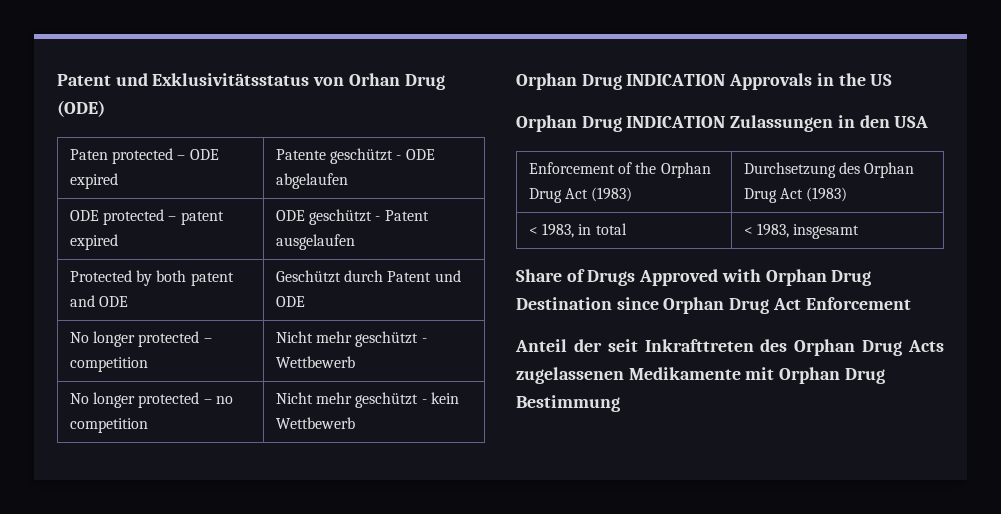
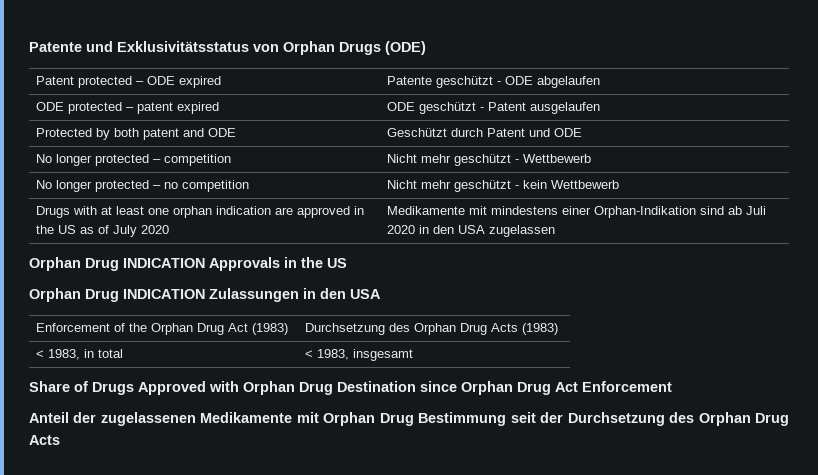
[57,74,111,86] Patent -> [29,42,82,52] Patente
[348,73,445,90] Orhan Drug -> [283,41,381,55] Orphan Drugs
[69,149,108,160] Paten -> [35,76,74,85] Patent
(355, 423) none -> [35,206,364,218] [35,225,169,237] [386,206,766,218] [386,225,555,237] // Drugs with at least one orphan indication are approved in the US as of July 2020 | Medikamente mit mindestens einer Orphan-Indikation sind ab Juli 2020 in den USA zugelassen
[779,188,803,199] Act -> [490,323,518,332] Acts
[607,339,944,356] seit Inkrafttreten des Orphan Drug Acts -> (97, 417) none
(620, 403) none -> [510,412,789,426] [29,435,60,445] seit der Durchsetzung des Orphan Drug Acts

